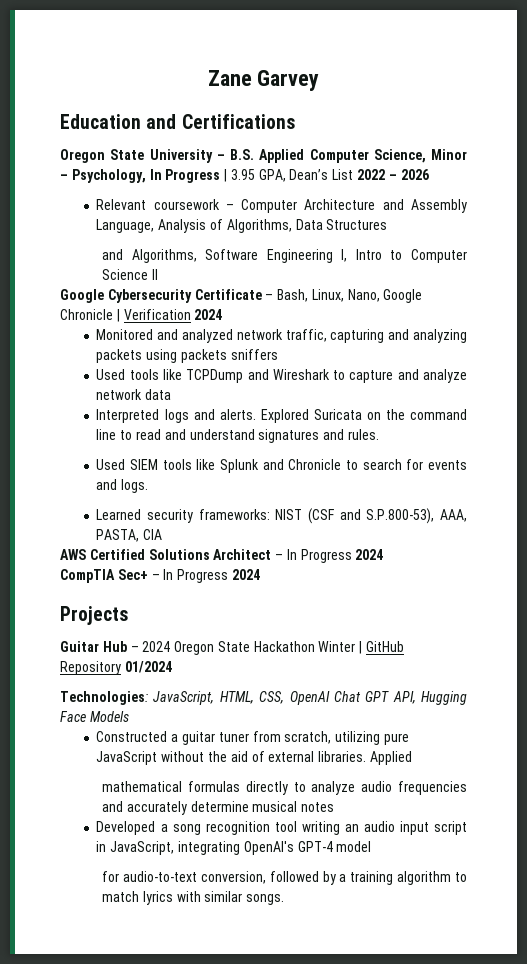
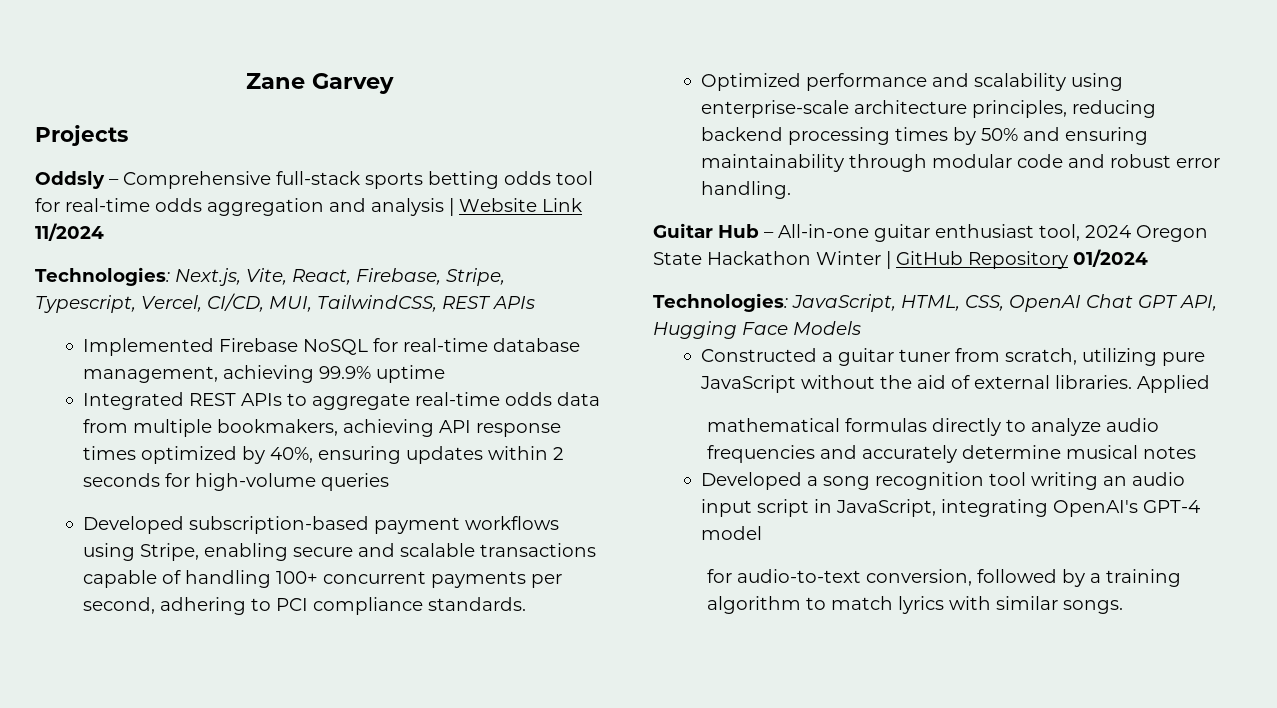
[60,114,295,129] [60,149,467,163] [60,169,429,183] [96,199,467,213] [96,219,388,233] [102,249,467,263] [102,269,158,280] [60,289,423,303] [60,309,223,322] [96,329,467,343] [96,349,278,363] [96,369,468,383] [96,389,172,400] [96,409,467,423] [96,429,379,443] [96,459,467,473] [96,479,149,493] [96,508,467,524] [96,529,163,542] [60,549,384,563] [60,569,260,583] [60,606,128,625] Education and Certifications // Oregon State University – B.S. Applied Computer Science, Minor – Psychology, In Progress | 3.95 GPA, Dean’s List 2022 – 2026 // Relevant coursework – Computer Architecture and Assembly Language, Analysis of Algorithms, Data Structures // and Algorithms, Software Engineering I, Intro to Computer Science II // Google Cybersecurity Certificate – Bash, Linux, Nano, Google Chronicle | Verification 2024 // Monitored and analyzed network traffic, capturing and analyzing packets using packets sniffers // Used tools like TCPDump and Wireshark to capture and analyze network data // Interpreted logs and alerts. Explored Suricata on the command line to read and understand signatures and rules. // Used SIEM tools like Splunk and Chronicle to search for events and logs. // Learned security frameworks: NIST (CSF and S.P.800-53), AAA, PASTA, CIA // AWS Certified Solutions Architect – In Progress 2024 // CompTIA Sec+ – In Progress 2024 // Projects -> [35,125,128,146] [35,171,593,189] [35,198,582,216] [35,223,104,241] [35,267,505,286] [35,293,535,313] [82,338,580,356] [82,365,445,383] [82,392,600,410] [82,419,561,437] [82,446,564,464] [82,473,389,491] [82,516,559,534] [82,543,596,561] [82,570,562,588] [82,597,526,615] [700,73,1123,91] [700,100,1156,118] [700,127,1148,145] [700,154,1220,172] [700,181,791,199] Projects // Oddsly – Comprehensive full-stack sports betting odds tool for real-time odds aggregation and analysis | Website Link 11/2024 // Technologies: Next.js, Vite, React, Firebase, Stripe, Typescript, Vercel, CI/CD, MUI, TailwindCSS, REST APIs // Implemented Firebase NoSQL for real-time database management, achieving 99.9% uptime // Integrated REST APIs to aggregate real-time odds data from multiple bookmakers, achieving API response times optimized by 40%, ensuring updates within 2 seconds for high-volume queries // Developed subscription-based payment workflows using Stripe, enabling secure and scalable transactions capable of handling 100+ concurrent payments per second, adhering to PCI compliance standards. // Optimized performance and scalability using enterprise-scale architecture principles, reducing backend processing times by 50% and ensuring maintainability through modular code and robust error handling.
(139, 649) none -> [778,224,1080,242] All-in-one guitar enthusiast tool,

